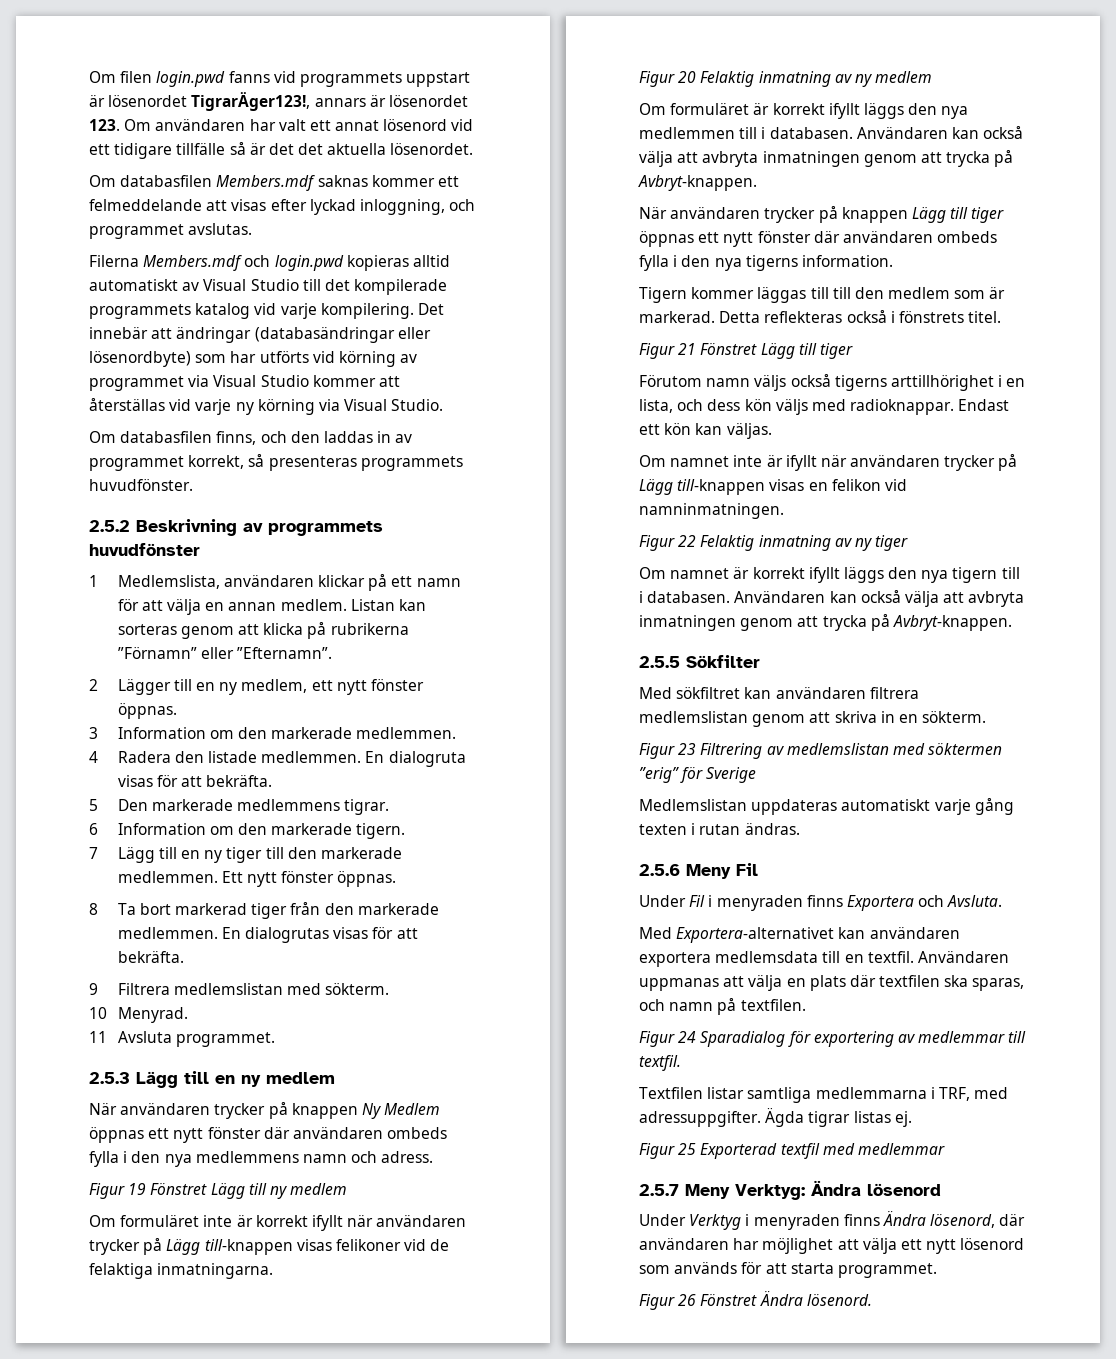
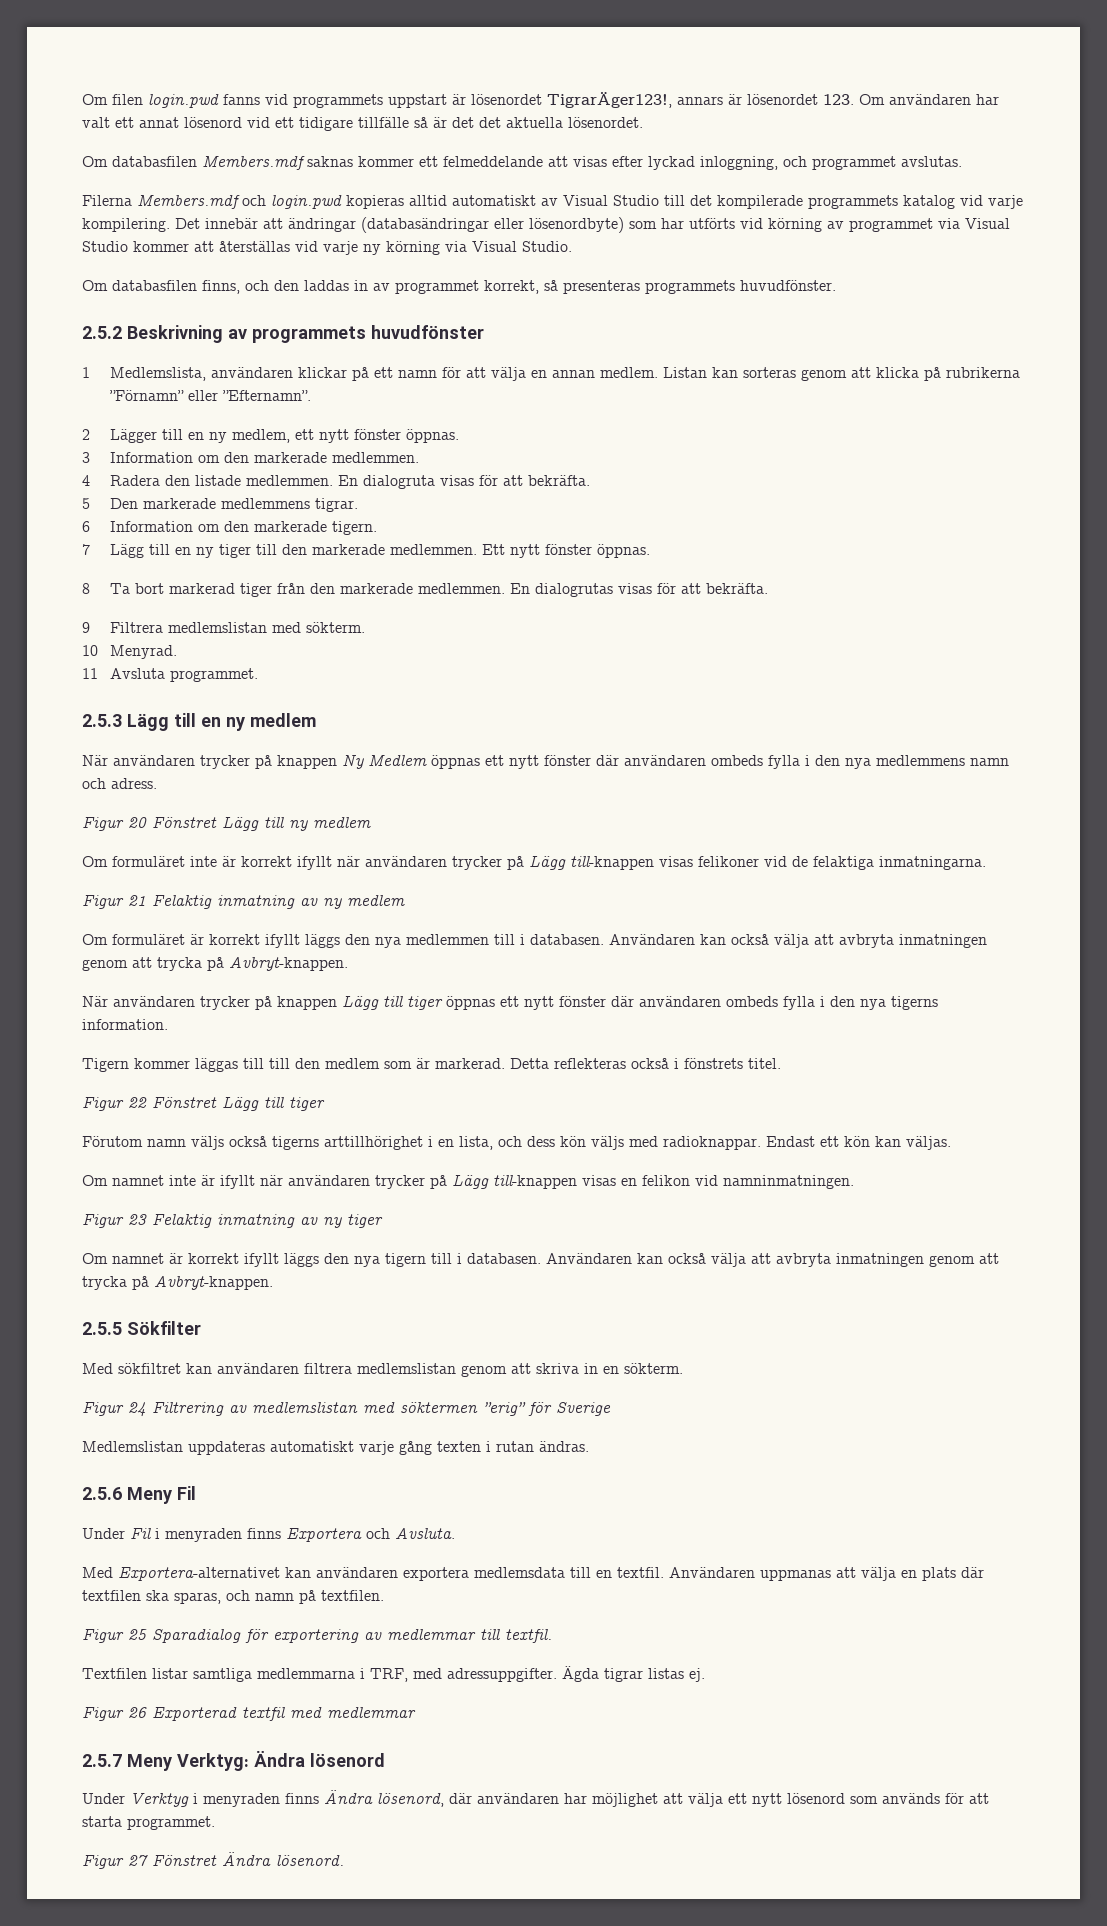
[128,1183,147,1195] 19 -> [128,817,147,828] 20
[678,71,697,83] 20 -> [128,895,146,906] 21
[678,343,697,355] 21 -> [128,1097,147,1108] 22
[678,535,697,547] 22 -> [128,1214,147,1225] 23
[678,743,697,755] 23 -> [128,1402,146,1417] 24
[678,1031,697,1043] 24 -> [128,1629,147,1640] 25
[678,1143,697,1155] 25 -> [128,1707,147,1718] 26
[678,1294,697,1306] 26 -> [128,1855,148,1866] 27

